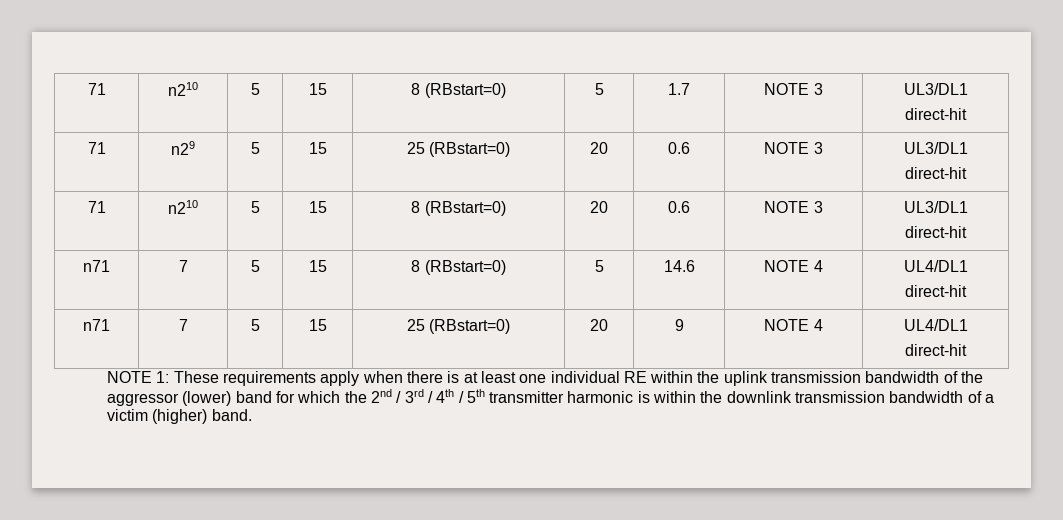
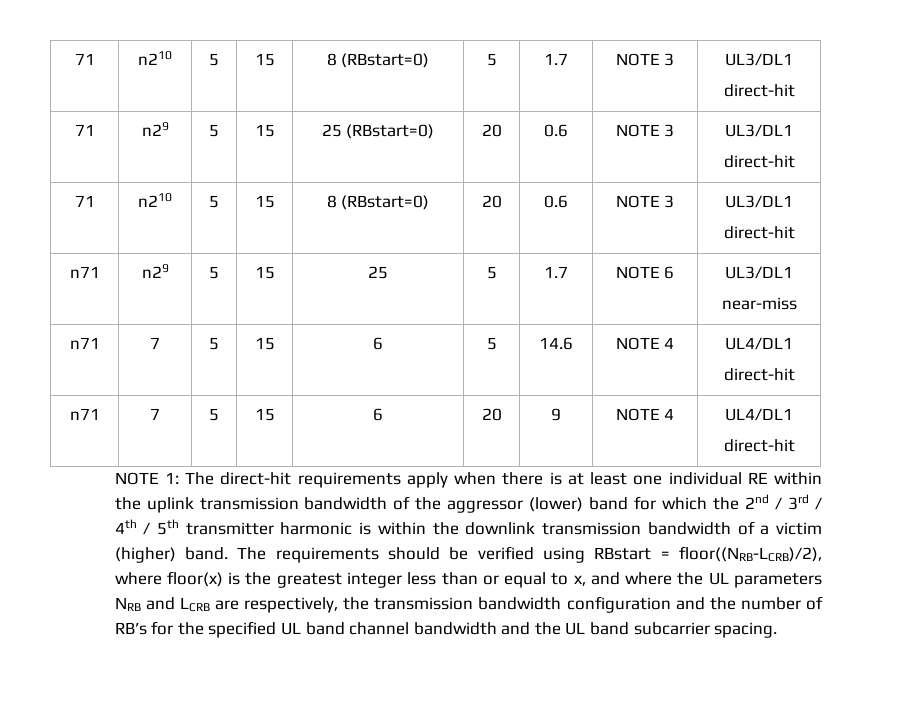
[83,260,110,272] [178,260,188,272] [250,260,260,272] [308,260,327,272] [411,260,506,275] // n71 | 7 | 5 | 15 | 8 (RBstart=0) -> [69,266,100,278] [141,264,169,278] [209,266,219,279] [254,266,275,279] [368,266,388,279] [486,266,497,279] [544,266,568,278] [615,266,675,279] [725,266,793,279] [721,297,797,310] [69,337,100,349] [150,337,160,349] [209,337,219,350] [254,337,275,350] [373,337,383,350] // n71 | n29 | 5 | 15 | 25 | 5 | 1.7 | NOTE 6 | UL3/DL1 // near-miss // n71 | 7 | 5 | 15 | 6
[406,319,511,334] 25 (RBstart=0) -> [373,408,383,421] 6
[173,371,219,383] These -> [185,472,292,485] The direct-hit
(252, 415) none -> [237,546,823,563] [114,571,822,588] [114,596,823,613] [114,621,778,638] The requirements should be verified using RBstart = floor((NRB-LCRB)/2), where floor(x) is the greatest integer less than or equal to x, and where the UL parameters NRB and LCRB are respectively, the transmission bandwidth configuration and the number of RB’s for the specified UL band channel bandwidth and the UL band subcarrier spacing.

